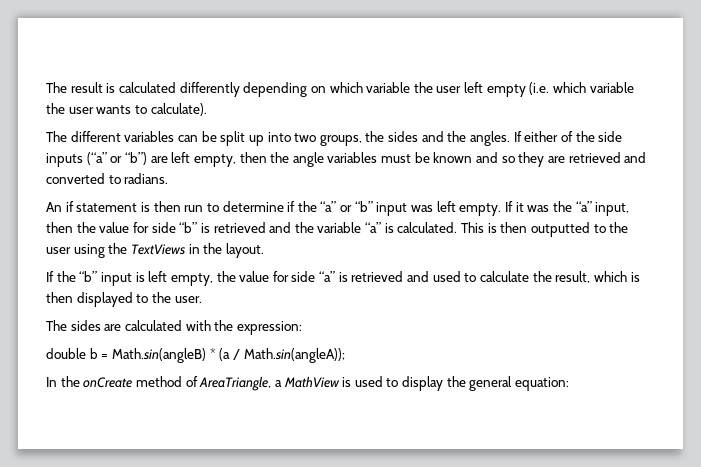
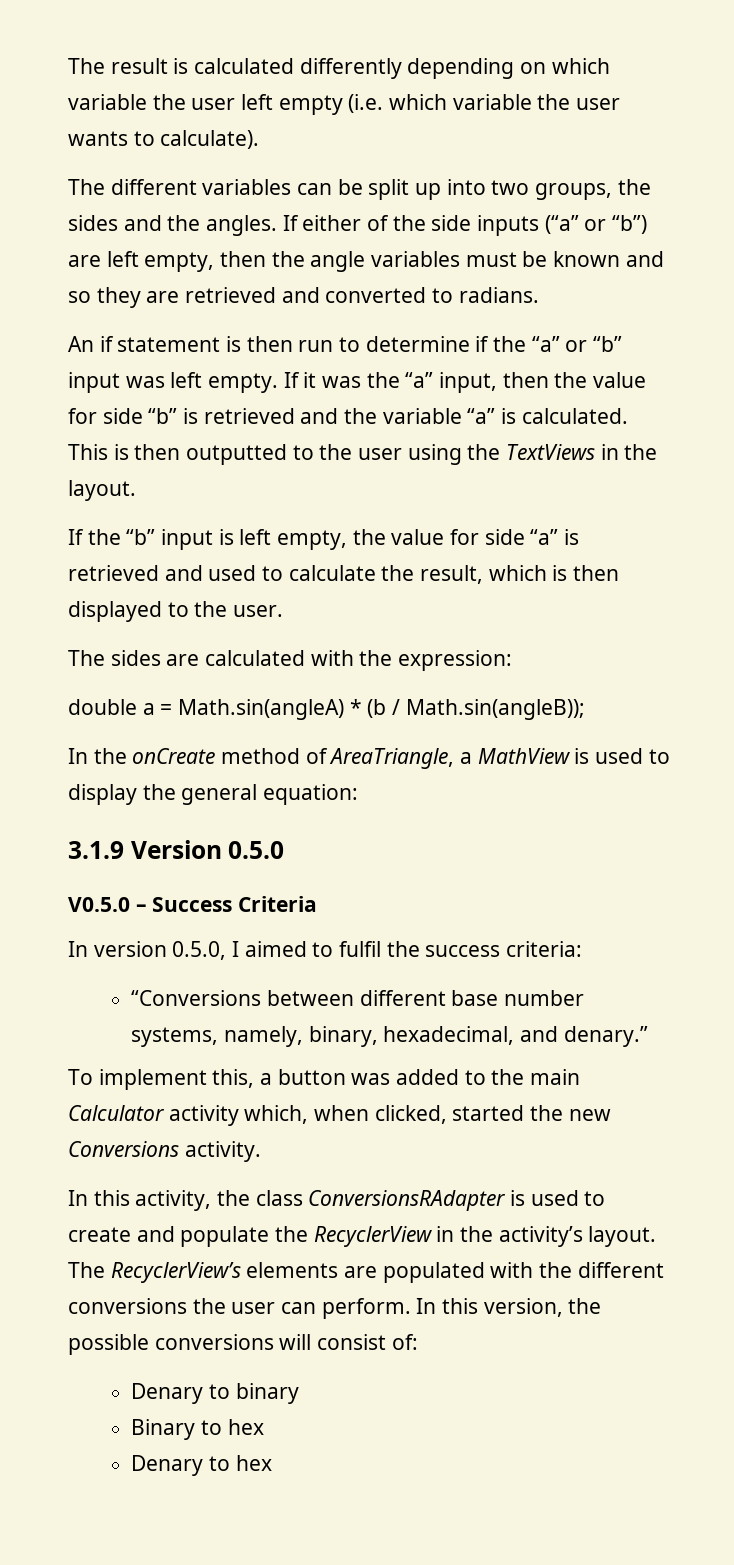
[89,348,345,363] b = Math.sin(angleB) * (a / Math.sin(angleA)); -> [142,699,585,720] a = Math.sin(angleA) * (b / Math.sin(angleB));
(570, 384) none -> [68,840,285,859] [68,896,318,912] [68,941,583,960] [131,990,584,1006] [131,1026,648,1047] [68,1069,581,1090] [68,1105,611,1126] [68,1141,261,1162] [68,1190,606,1211] [68,1226,657,1247] [68,1262,664,1283] [68,1298,602,1319] [68,1334,418,1355] [131,1383,299,1404] [131,1419,264,1440] [131,1455,272,1476] // 3.1.9 Version 0.5.0 // V0.5.0 – Success Criteria // In version 0.5.0, I aimed to fulfil the success criteria: // “Conversions between different base number systems, namely, binary, hexadecimal, and denary.” // To implement this, a button was added to the main Calculator activity which, when clicked, started the new Conversions activity. // In this activity, the class ConversionsRAdapter is used to create and populate the RecyclerView in the activity’s layout. The RecyclerView’s elements are populated with the different conversions the user can perform. In this version, the possible conversions will consist of: // Denary to binary // Binary to hex // Denary to hex

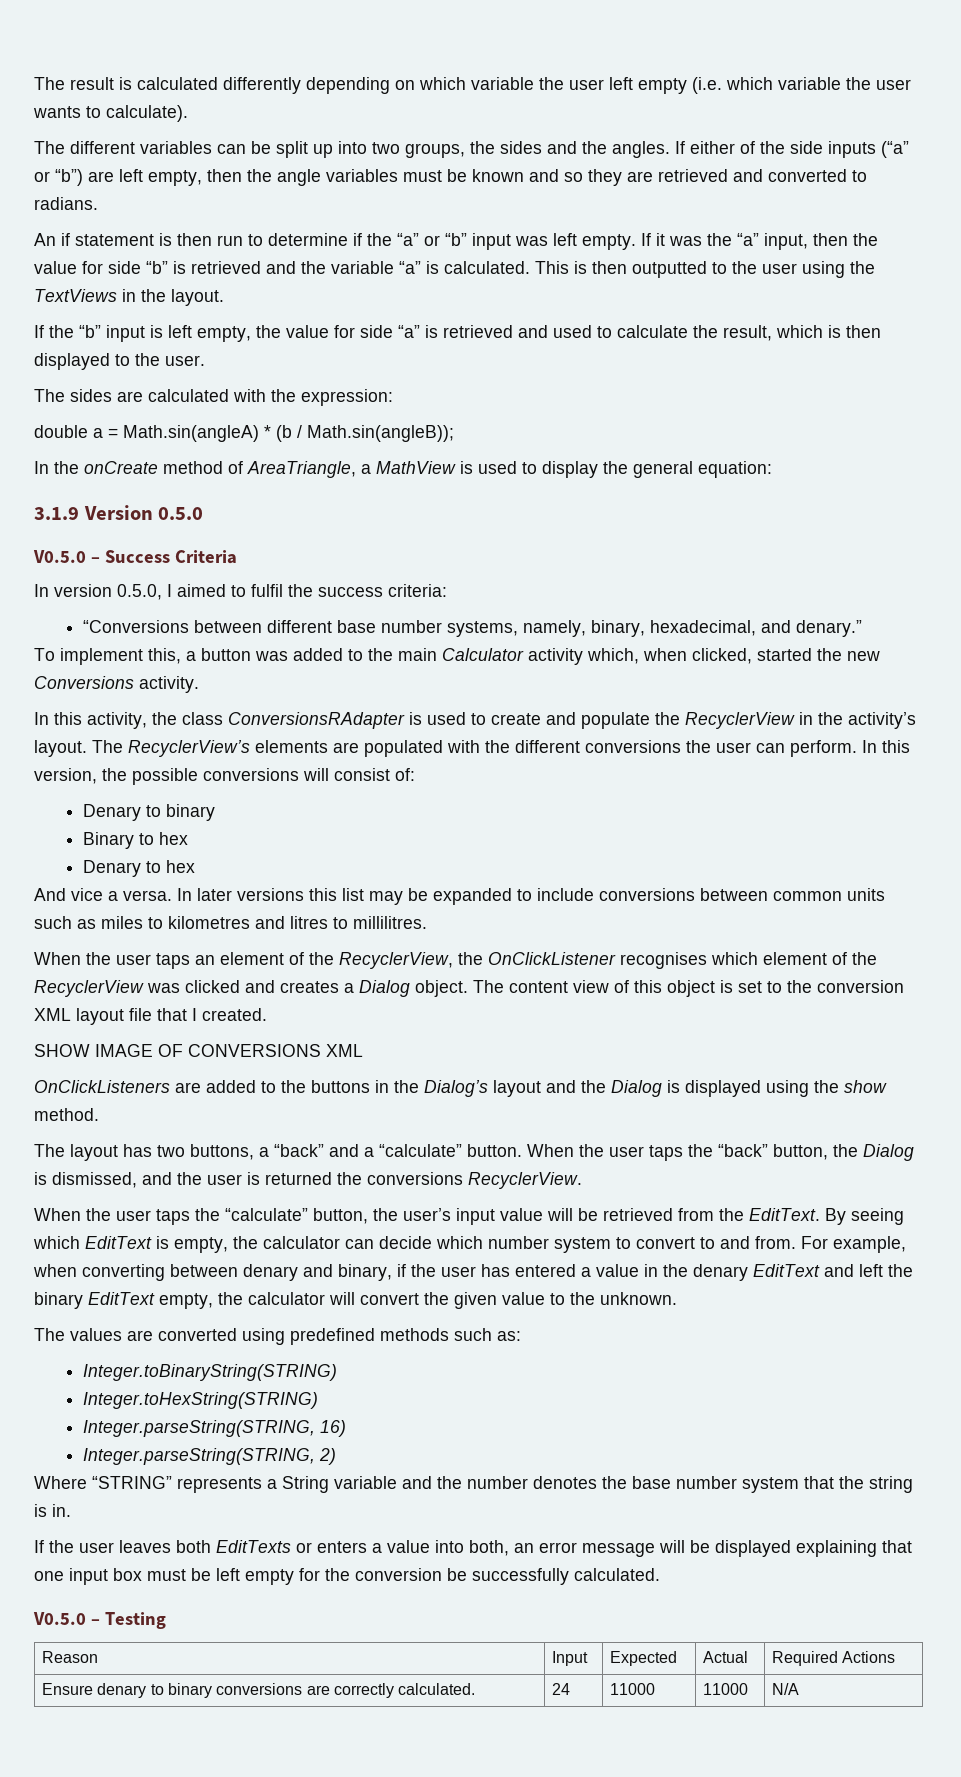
(272, 1463) none -> [34,888,885,905] [34,916,427,929] [34,952,877,969] [34,980,904,997] [34,1008,267,1025] [34,1044,363,1057] [34,1080,887,1097] [34,1108,99,1121] [34,1144,914,1161] [34,1172,582,1189] [34,1208,904,1225] [33,1236,906,1253] [33,1264,913,1281] [34,1292,677,1309] [34,1328,521,1345] [82,1364,337,1381] [82,1392,318,1409] [82,1420,346,1437] [82,1448,336,1465] [34,1476,913,1493] [34,1504,71,1517] [34,1540,912,1557] [34,1568,660,1585] [33,1612,166,1629] [41,1651,98,1663] [551,1651,588,1666] [609,1651,677,1666] [702,1651,748,1663] [771,1651,896,1666] [41,1683,476,1698] [551,1683,570,1695] [609,1683,655,1695] [702,1683,748,1695] [771,1683,799,1695] // And vice a versa. In later versions this list may be expanded to include conversions between common units such as miles to kilometres and litres to millilitres. // When the user taps an element of the RecyclerView, the OnClickListener recognises which element of the RecyclerView was clicked and creates a Dialog object. The content view of this object is set to the conversion XML layout file that I created. // SHOW IMAGE OF CONVERSIONS XML // OnClickListeners are added to the buttons in the Dialog’s layout and the Dialog is displayed using the show method. // The layout has two buttons, a “back” and a “calculate” button. When the user taps the “back” button, the Dialog is dismissed, and the user is returned the conversions RecyclerView. // When the user taps the “calculate” button, the user’s input value will be retrieved from the EditText. By seeing which EditText is empty, the calculator can decide which number system to convert to and from. For example, when converting between denary and binary, if the user has entered a value in the denary EditText and left the binary EditText empty, the calculator will convert the given value to the unknown. // The values are converted using predefined methods such as: // Integer.toBinaryString(STRING) // Integer.toHexString(STRING) // Integer.parseString(STRING, 16) // Integer.parseString(STRING, 2) // Where “STRING” represents a String variable and the number denotes the base number system that the string is in. // If the user leaves both EditTexts or enters a value into both, an error message will be displayed explaining that one input box must be left empty for the conversion be successfully calculated. // V0.5.0 – Testing // Reason | Input | Expected | Actual | Required Actions // Ensure denary to binary conversions are correctly calculated. | 24 | 11000 | 11000 | N/A

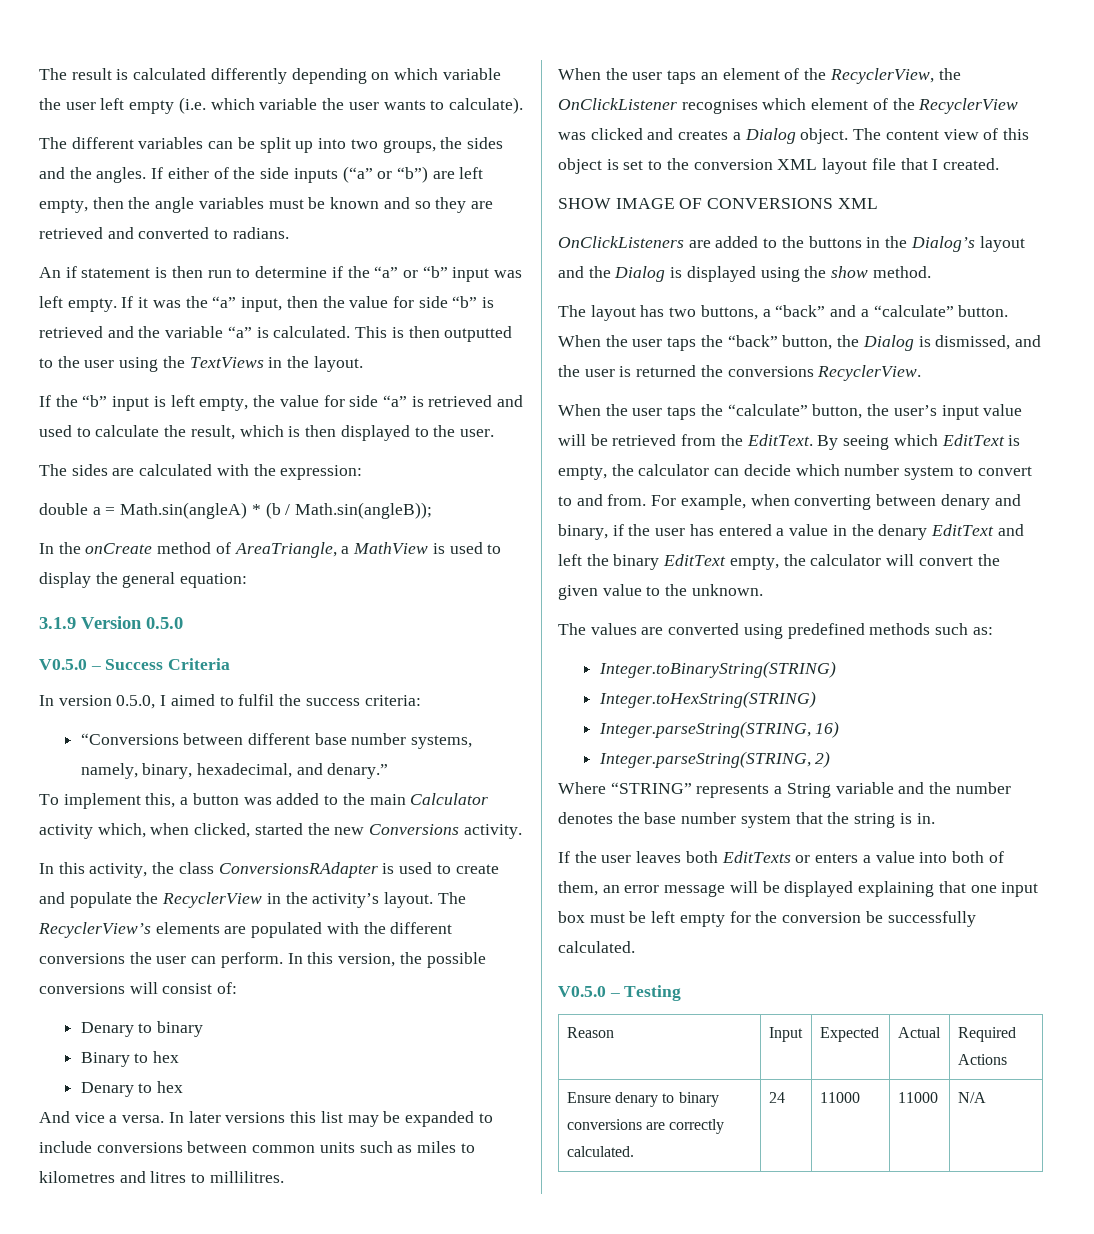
[469,1540,509,1556] both, -> [951,851,1004,863] [558,881,598,896] both of them,

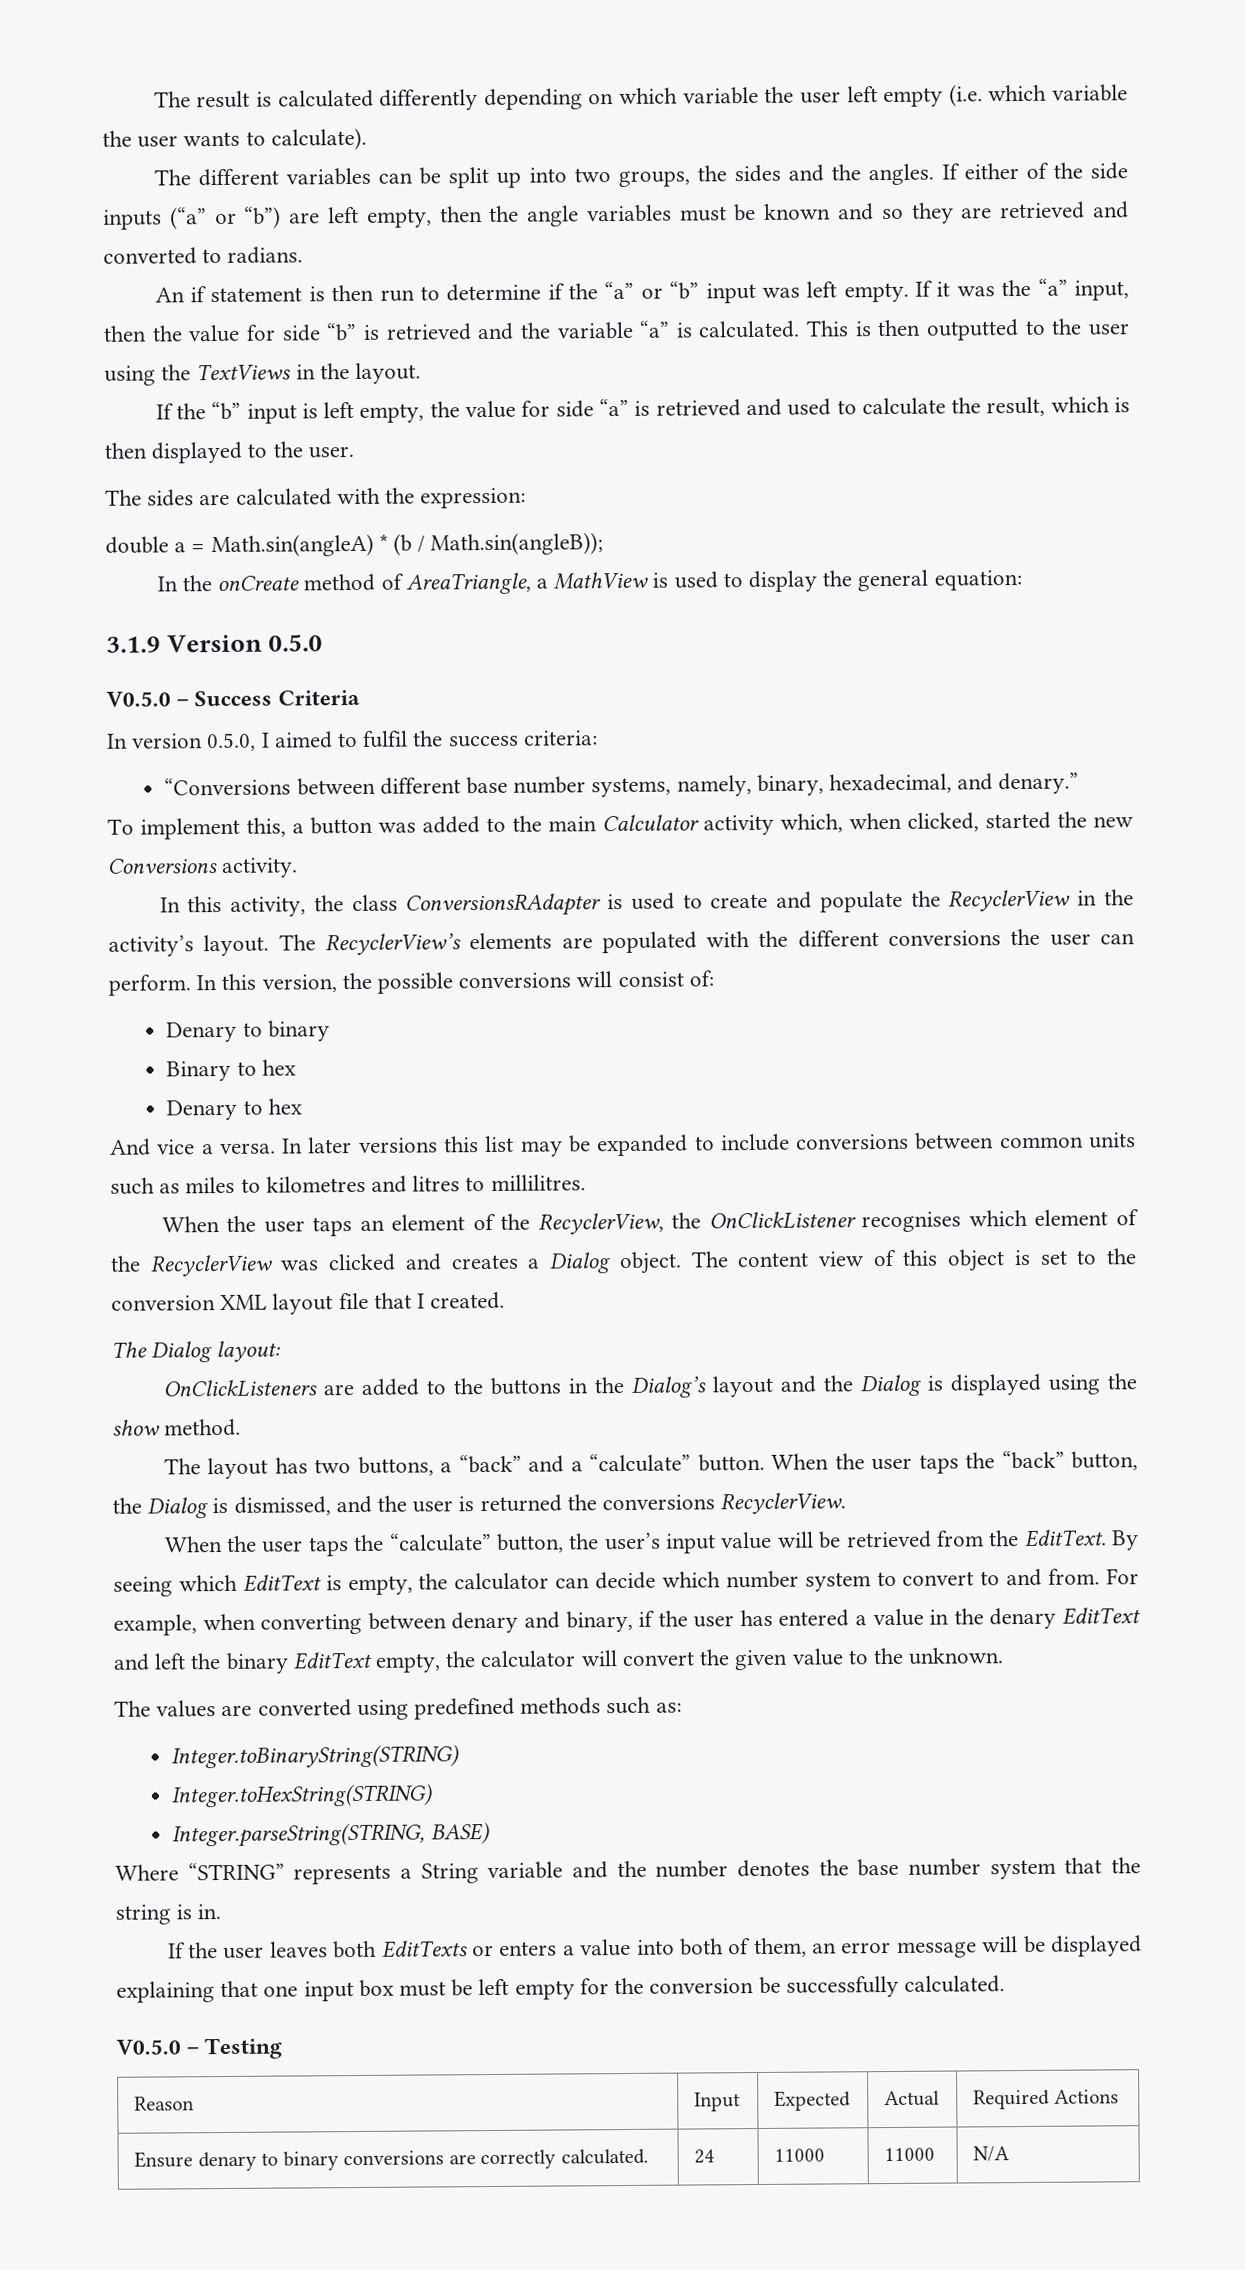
[558,198,878,209] SHOW IMAGE OF CONVERSIONS XML -> [111,1340,282,1363] The Dialog layout:
[815,721,840,738] [598,751,831,768] 16) // Integer.parseString(STRING, 2) -> [430,1822,490,1845] BASE)

